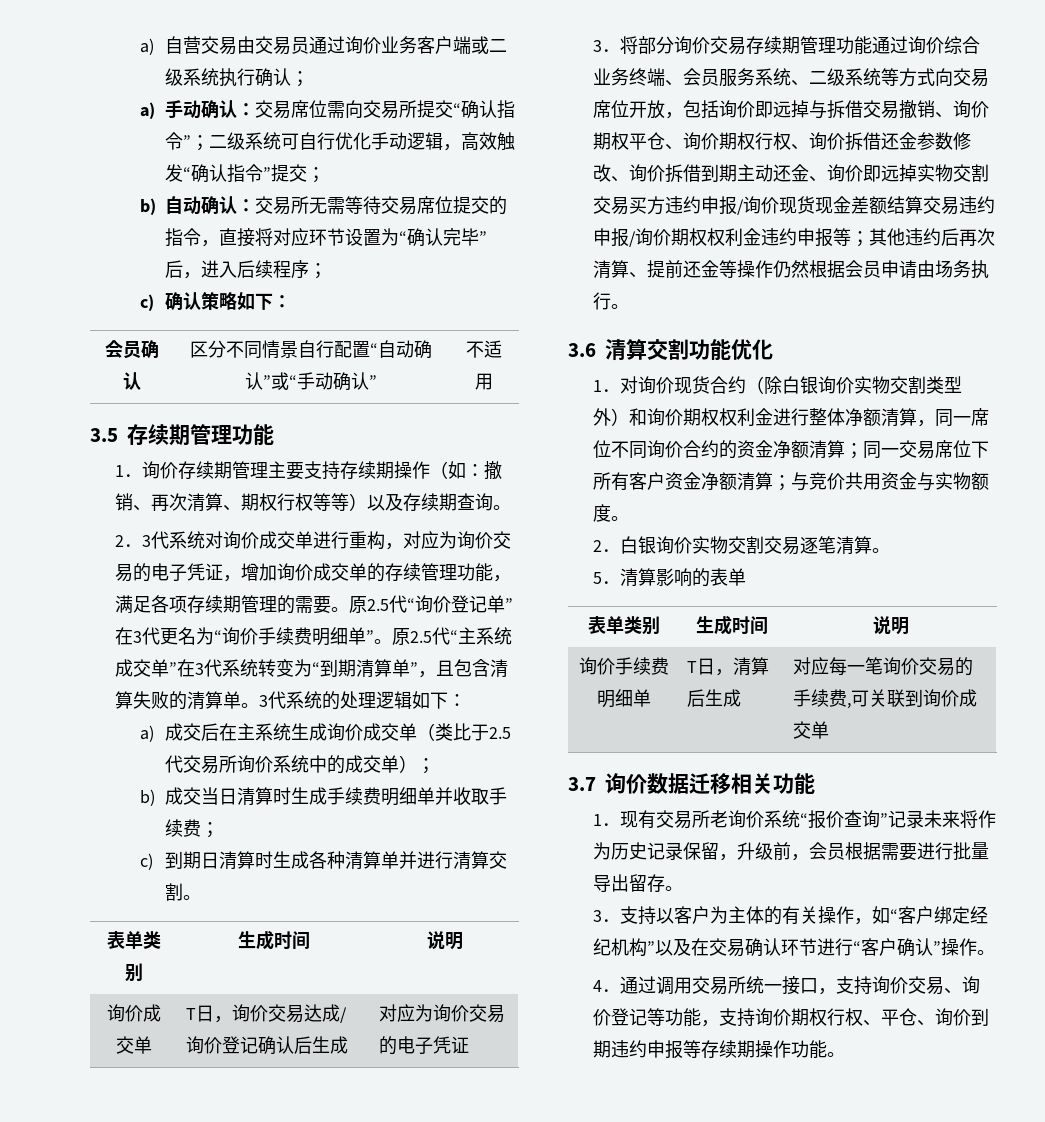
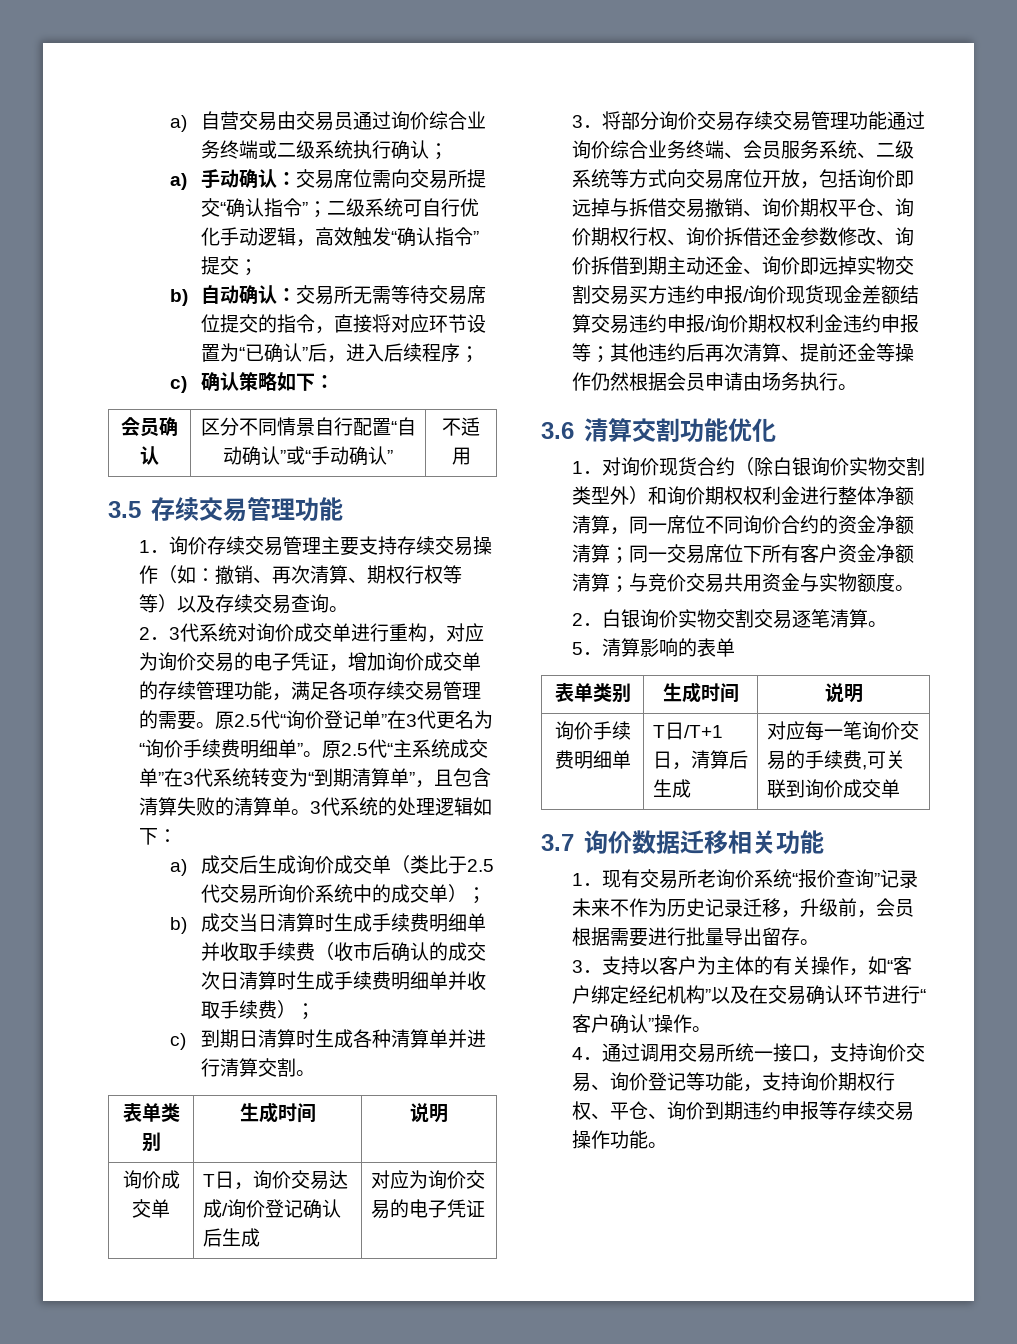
[380,36,453,54] 业务客户 -> [428,111,486,130] [200,140,239,159] 综合业务终
[406,228,479,247] 确认完毕 -> [244,343,302,363] 已确认
[169,424,190,446] 期 -> [198,497,247,522] 交易
[213,461,232,479] 期 -> [244,536,283,556] 交易
[375,461,394,479] 期 -> [434,536,473,556] 交易
[438,493,457,511] 期 -> [252,594,291,614] 交易
[222,595,241,613] 期 -> [404,681,443,701] 交易
[218,723,291,741] 在主系统 -> (258, 864) none
(201, 828) none -> [314,942,486,962] [200,971,486,991] [200,1000,296,1019] （收市后确认的成交次日清算时生成手续费明细单并收取手续费）
[781,36,800,54] 期 -> [772,111,811,131] 交易
(845, 481) none -> [685,573,724,593] 交易
(716, 666) none -> [683,725,723,738] [652,751,672,769] /T+1日
[959,810,978,828] 将 -> [609,899,629,917] 不
[682,842,719,860] 保留 -> [742,898,781,917] 迁移
[736,1040,755,1058] 期 -> [875,1101,914,1121] 交易

